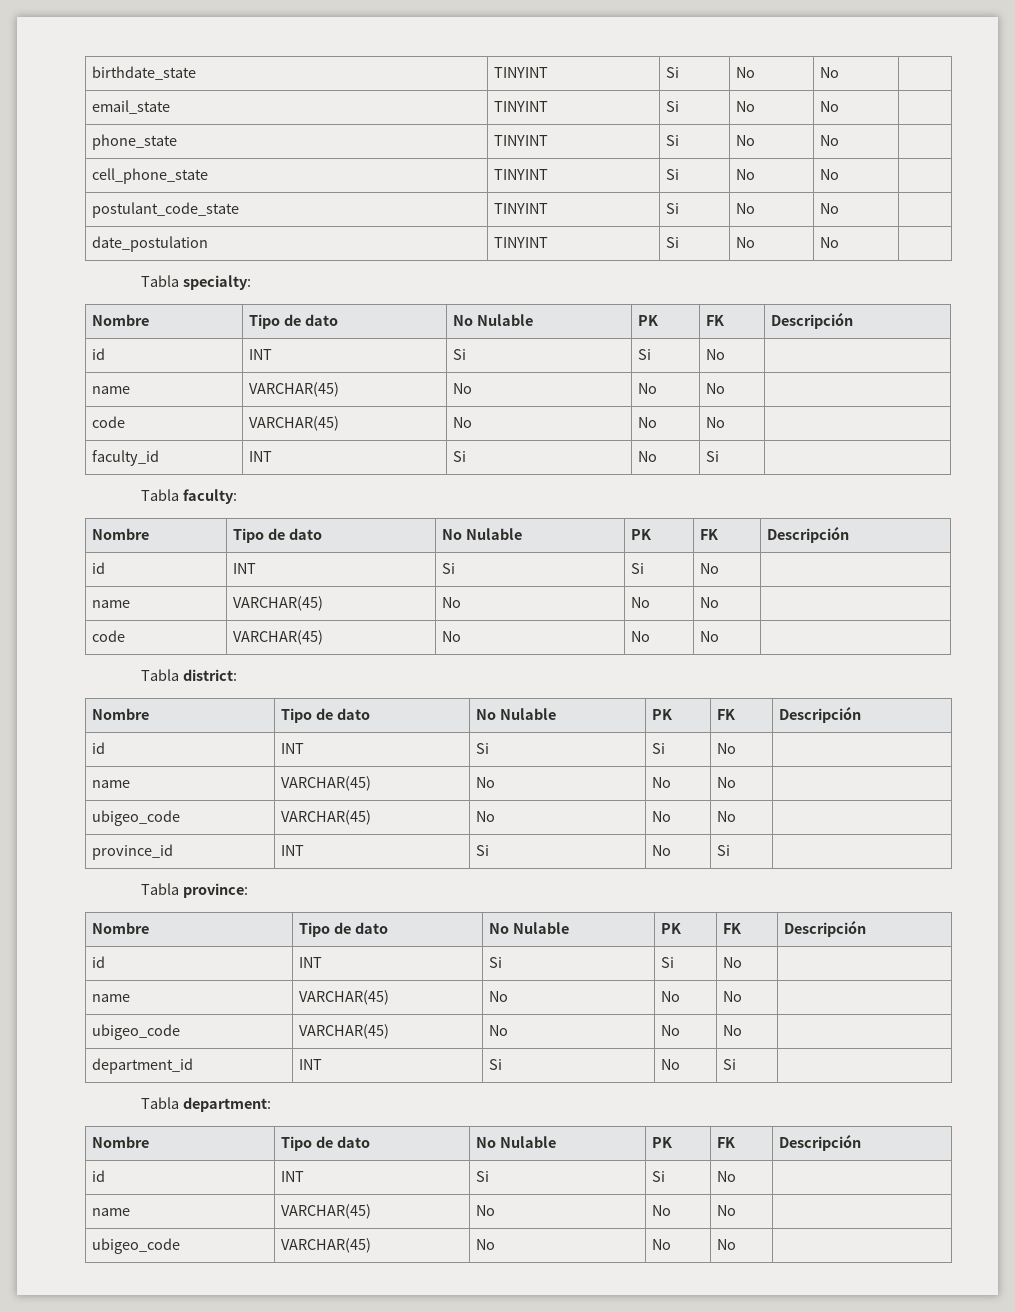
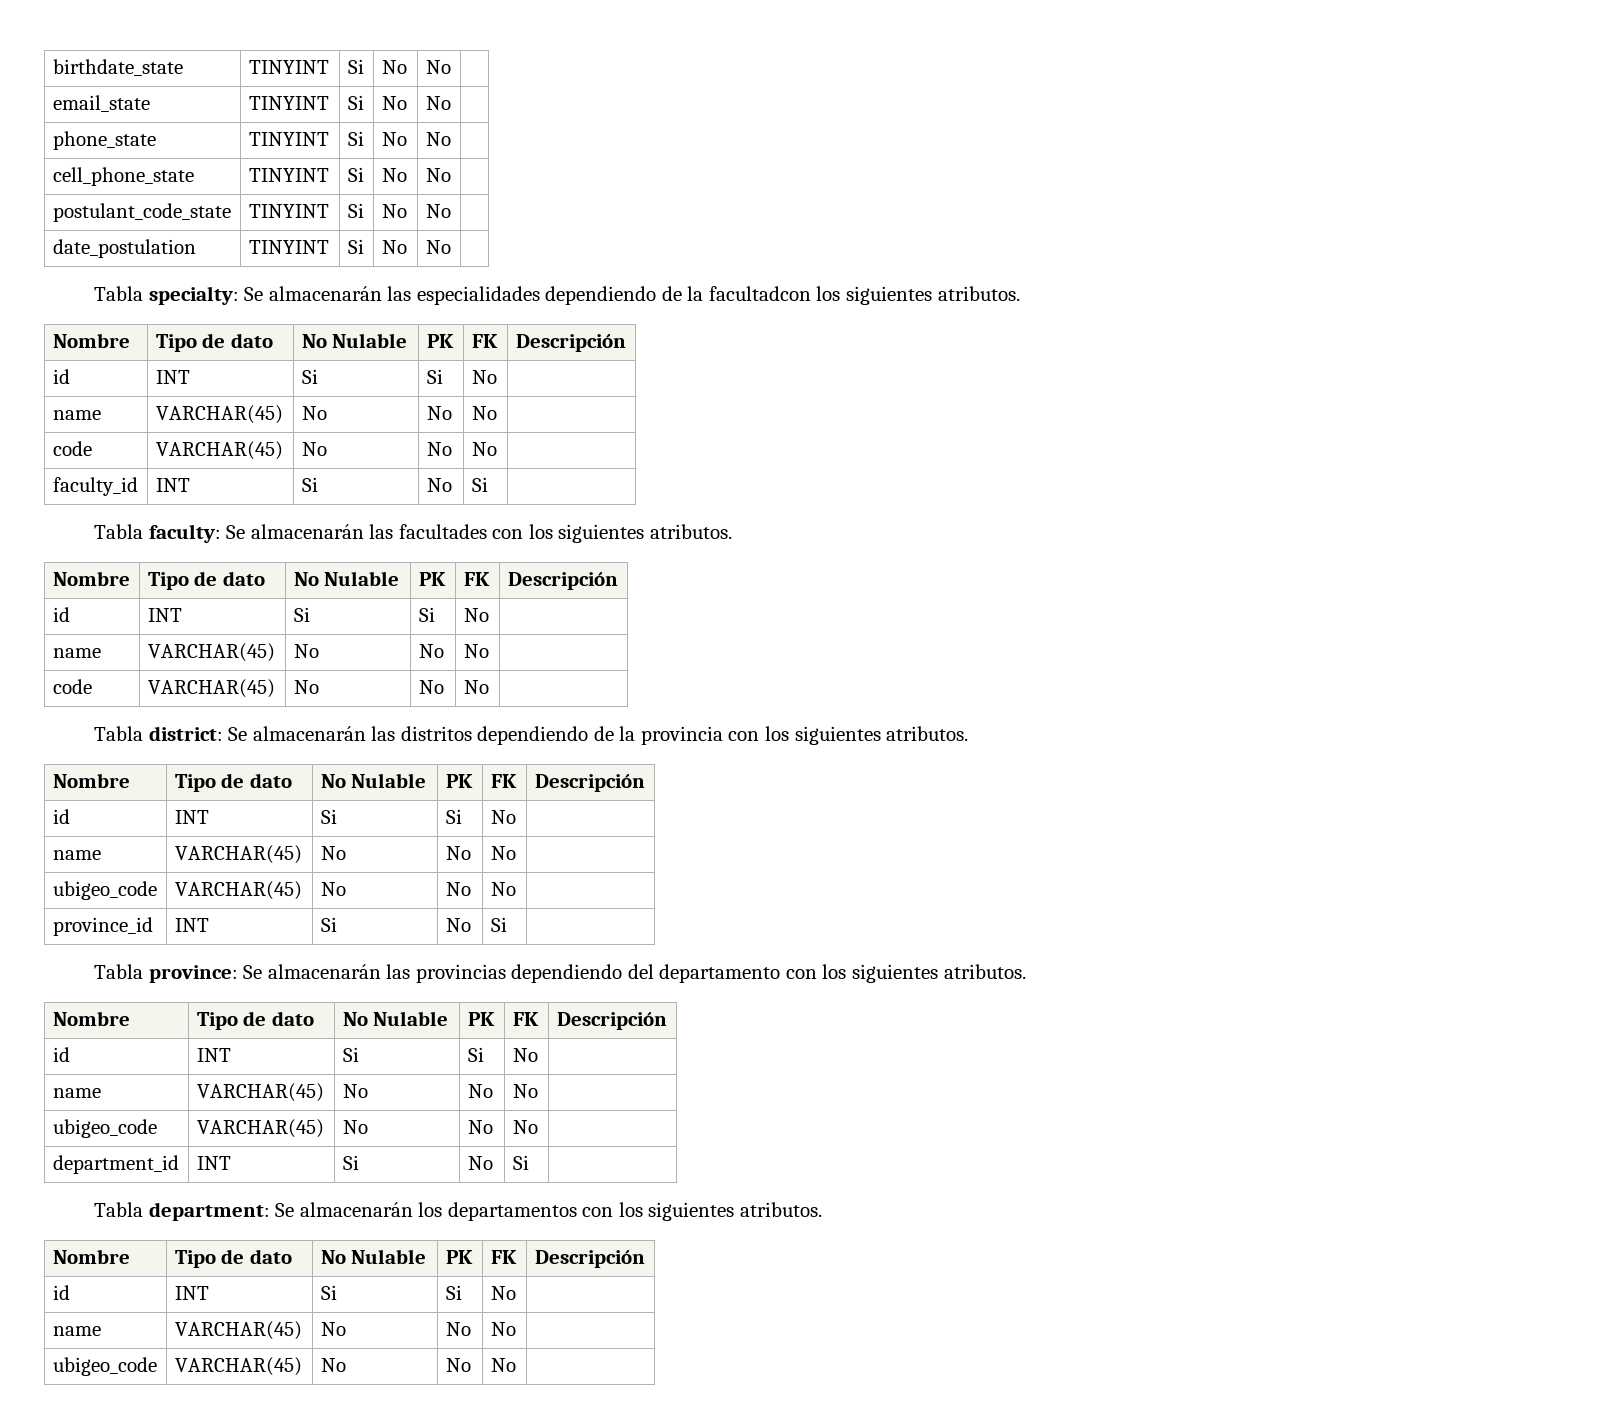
(251, 282) none -> [244,286,1020,305] Se almacenarán las especialidades dependiendo de la facultadcon los siguientes atributos.
(237, 496) none -> [226,524,732,543] Se almacenarán las facultades con los siguientes atributos.
(237, 675) none -> [228,726,969,745] Se almacenarán las distritos dependiendo de la provincia con los siguientes atributos.
(248, 890) none -> [243,964,1026,983] Se almacenarán las provincias dependiendo del departamento con los siguientes atributos.
(271, 1104) none -> [275,1202,822,1221] Se almacenarán los departamentos con los siguientes atributos.

